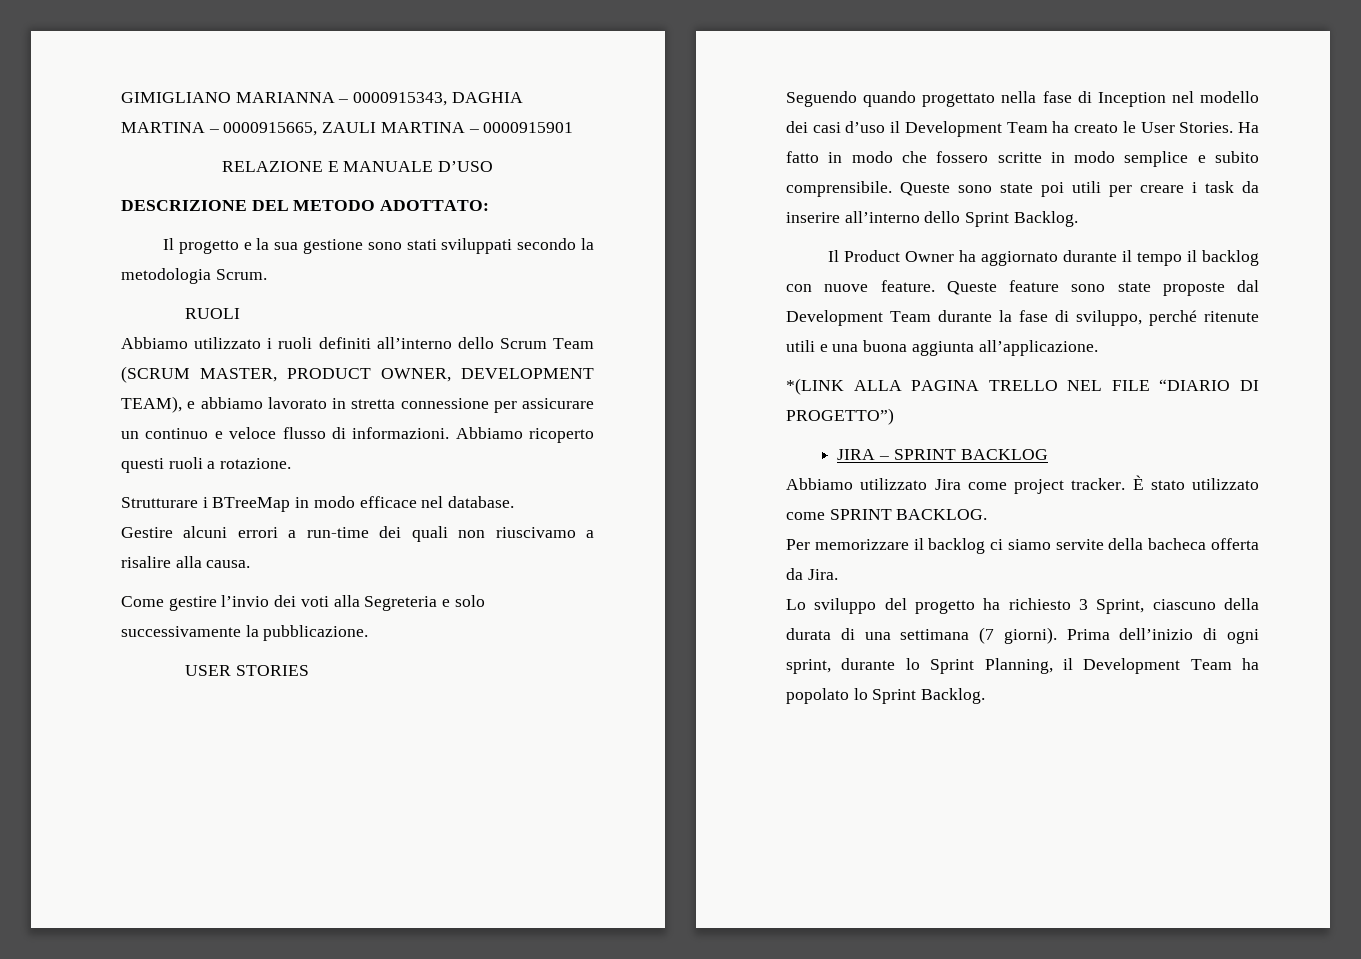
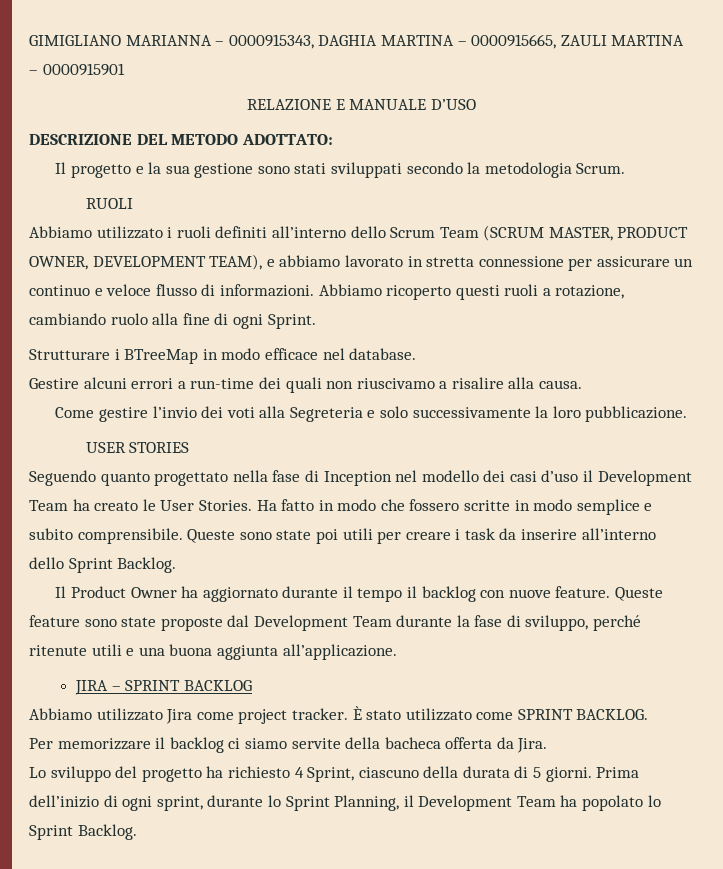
[220,458,292,469] rotazione. -> [555,285,625,299] [29,313,316,329] rotazione, cambiando ruolo alla fine di ogni Sprint.
(259, 631) none -> [552,406,581,418] loro
[863,91,917,107] quando -> [100,472,150,486] quanto
[786,378,1259,395] [786,408,894,425] // *(LINK ALLA PAGINA TRELLO NEL FILE “DIARIO DI PROGETTO”) -> (397, 652) none
[1079,599,1088,610] 3 -> [294,767,304,778] 4
[864,627,1057,644] una settimana (7 giorni). -> [533,767,592,782] 5 giorni.

